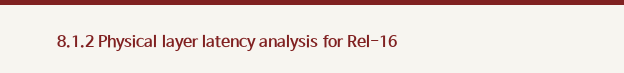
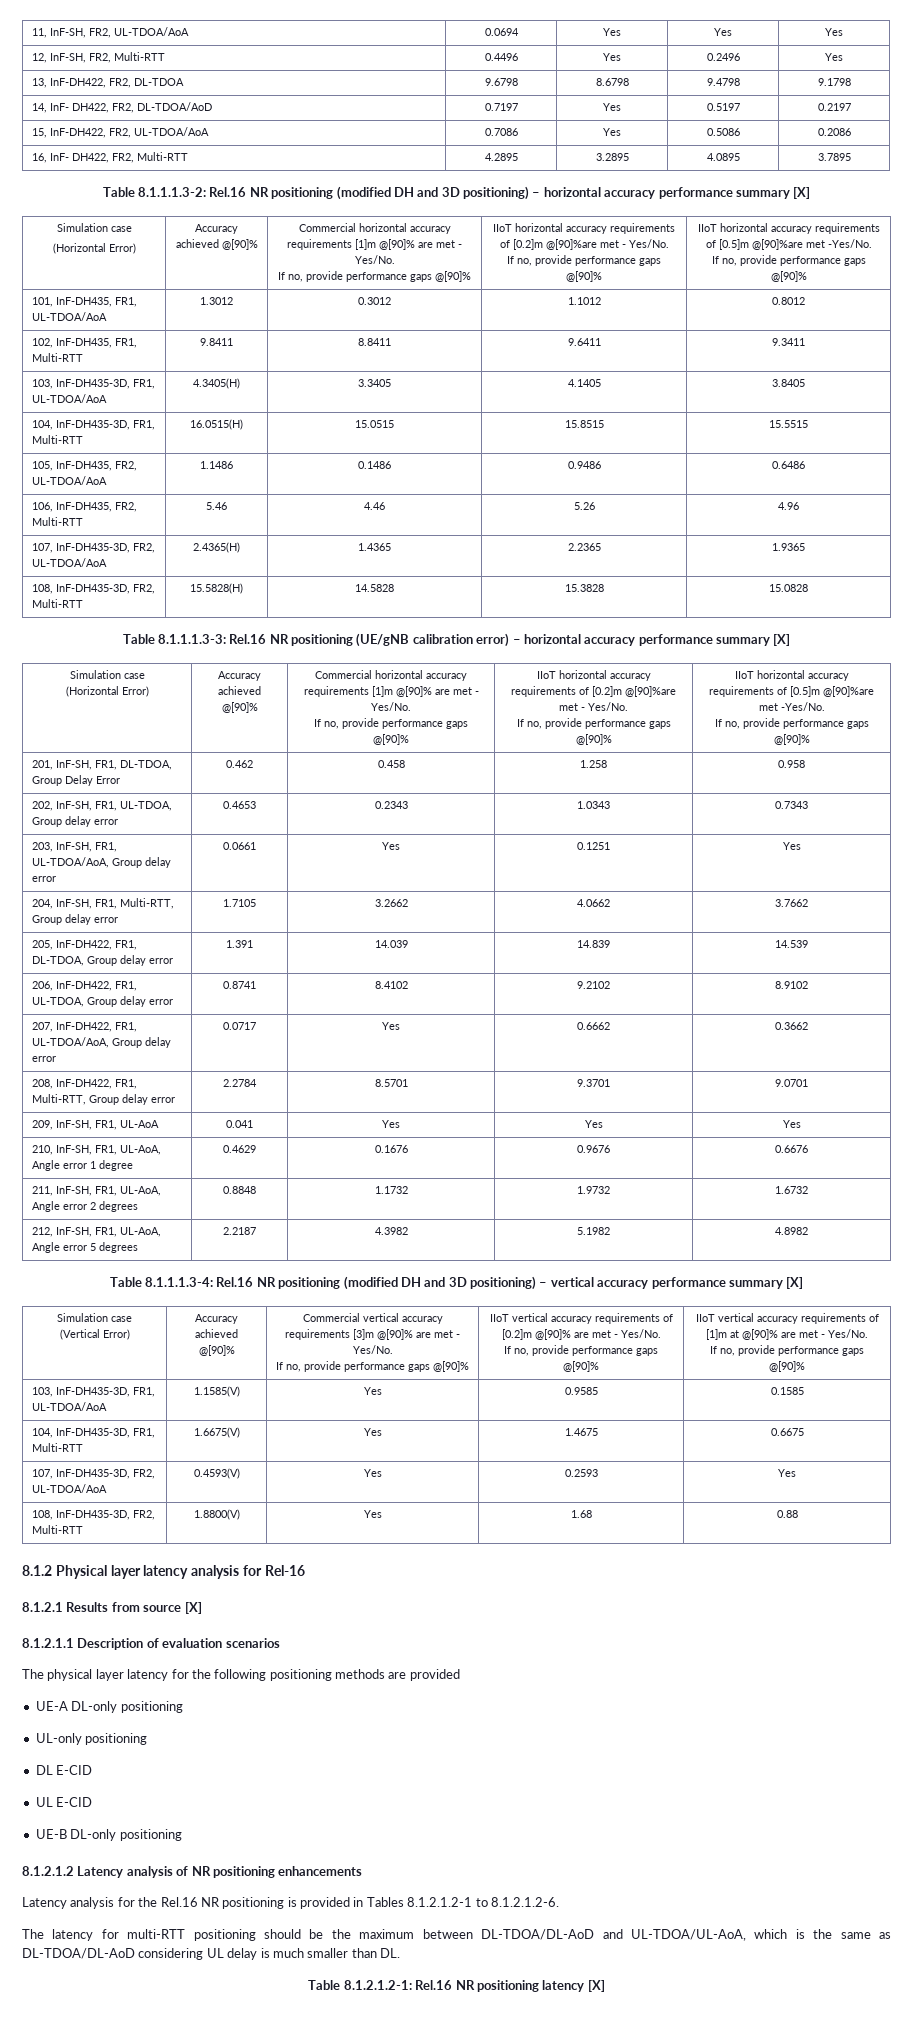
(57, 41) none -> [31,27,189,38] [484,28,519,36] [603,28,621,36] [714,28,732,36] [825,28,843,36] [31,52,165,63] [484,53,518,61] [603,53,621,61] [706,53,740,61] [825,53,843,61] [31,78,184,88] [484,78,518,86] [595,78,629,86] [706,78,740,86] [817,78,851,86] [31,102,212,113] [484,103,518,111] [603,103,621,111] [706,103,740,111] [817,103,851,111] [31,127,209,138] [484,128,518,136] [603,128,621,136] [706,128,740,136] [817,128,851,136] [31,152,188,163] [484,153,518,161] [595,153,629,161] [706,153,740,161] [817,153,851,161] [102,186,811,200] [56,223,132,232] [52,243,136,254] [195,224,238,234] [175,239,258,250] [298,223,451,234] [287,239,462,250] [354,255,395,264] [278,271,471,282] [493,223,675,234] [499,239,669,250] [507,255,661,266] [565,271,602,282] [697,223,880,234] [705,239,872,250] [711,255,866,266] [770,271,807,282] [31,297,137,307] [31,312,107,321] [200,297,233,305] [358,297,391,305] [567,297,601,305] [771,297,805,305] [31,338,137,348] [31,353,83,362] [200,338,233,346] [358,338,391,346] [567,338,601,346] [771,338,805,346] [31,379,155,389] [31,394,107,403] [193,378,240,389] [358,379,391,387] [567,379,601,387] [771,379,805,387] [31,420,155,430] [31,435,83,444] [190,419,243,430] [355,420,394,428] [564,420,604,428] [768,420,808,428] [31,461,137,471] [31,476,107,485] [200,461,233,469] [358,461,391,469] [567,461,601,469] [771,461,805,469] [31,502,137,512] [31,517,83,526] [206,502,227,510] [364,502,385,510] [573,502,595,510] [777,502,799,510] [31,543,155,553] [31,558,107,567] [193,542,240,553] [358,543,391,551] [567,543,601,551] [771,543,805,551] [31,584,155,594] [31,599,83,608] [190,583,243,594] [355,584,394,592] [564,584,604,592] [768,584,808,592] [122,633,791,647] [69,670,145,679] [65,686,149,697] [218,671,261,681] [218,686,261,695] [221,702,258,713] [315,670,467,681] [303,686,479,697] [371,702,411,711] [314,718,468,729] [373,734,409,745] [536,670,651,681] [511,686,676,697] [558,702,628,711] [516,718,671,729] [575,734,612,745] [734,670,849,681] [708,686,874,697] [758,702,825,711] [714,718,869,729] [773,734,810,745] [31,760,172,770] [31,775,120,786] [226,760,253,768] [377,760,405,768] [579,760,607,768] [777,760,805,768] [31,801,172,811] [31,816,118,827] [223,801,256,809] [374,801,408,809] [576,801,610,809] [774,801,808,809] [31,842,117,852] [31,857,171,868] [31,876,56,882] [223,842,256,850] [382,842,400,850] [576,842,610,850] [782,842,801,850] [31,898,174,909] [31,914,118,925] [223,899,256,907] [374,899,408,907] [576,899,610,907] [774,899,808,907] [31,940,137,950] [31,955,173,966] [226,940,253,948] [374,940,408,948] [576,940,610,948] [774,940,808,948] [31,981,137,991] [31,996,173,1007] [223,981,256,989] [374,981,408,989] [576,981,610,989] [774,981,808,989] [31,1022,137,1032] [31,1037,171,1048] [31,1056,56,1062] [223,1022,256,1030] [382,1022,400,1030] [576,1022,610,1030] [774,1022,808,1030] [31,1079,137,1089] [31,1094,175,1105] [223,1079,257,1087] [374,1079,408,1087] [576,1079,610,1087] [774,1079,808,1087] [31,1120,159,1130] [226,1120,253,1128] [382,1120,400,1128] [584,1120,603,1128] [782,1120,801,1128] [31,1145,161,1155] [31,1160,133,1171] [223,1145,256,1153] [374,1145,408,1153] [576,1145,610,1153] [774,1145,808,1153] [31,1186,161,1196] [31,1201,138,1212] [223,1186,256,1194] [374,1186,408,1194] [576,1186,610,1194] [774,1186,808,1194] [31,1227,161,1237] [31,1242,138,1253] [223,1227,256,1235] [374,1227,408,1235] [576,1227,610,1235] [774,1227,808,1235] [109,1276,804,1290] [57,1313,132,1322] [59,1329,130,1340] [195,1314,238,1324] [195,1329,238,1338] [198,1345,235,1356] [302,1313,443,1324] [285,1329,460,1340] [352,1345,393,1354] [276,1361,469,1372] [489,1313,673,1324] [501,1329,661,1340] [504,1345,658,1356] [562,1361,599,1372] [695,1313,879,1324] [705,1329,868,1340] [709,1345,864,1356] [768,1361,805,1372] [31,1387,155,1397] [31,1402,107,1411] [193,1386,240,1397] [363,1387,382,1395] [564,1387,598,1395] [770,1387,804,1395] [31,1428,155,1438] [31,1443,83,1452] [193,1427,240,1438] [363,1428,382,1436] [564,1428,598,1436] [770,1428,804,1436] [31,1469,155,1479] [31,1484,107,1493] [193,1468,240,1479] [363,1469,382,1477] [564,1469,598,1477] [777,1469,796,1477] [31,1510,155,1520] [31,1525,83,1534] [193,1509,240,1520] [363,1510,382,1518] [570,1510,592,1518] [776,1510,798,1518] 11, InF-SH, FR2, UL-TDOA/AoA | 0.0694 | Yes | Yes | Yes // 12, InF-SH, FR2, Multi-RTT | 0.4496 | Yes | 0.2496 | Yes // 13, InF-DH422, FR2, DL-TDOA | 9.6798 | 8.6798 | 9.4798 | 9.1798 // 14, InF- DH422, FR2, DL-TDOA/AoD | 0.7197 | Yes | 0.5197 | 0.2197 // 15, InF-DH422, FR2, UL-TDOA/AoA | 0.7086 | Yes | 0.5086 | 0.2086 // 16, InF- DH422, FR2, Multi-RTT | 4.2895 | 3.2895 | 4.0895 | 3.7895 // Table 8.1.1.1.3-2: Rel.16 NR positioning (modified DH and 3D positioning) – horizontal accuracy performance summary [X] // Simulation case // (Horizontal Error) | Accuracy achieved @[90]% | Commercial horizontal accuracy requirements [1]m @[90]% are met - Yes/No. // If no, provide performance gaps @[90]% | IIoT horizontal accuracy requirements of [0.2]m @[90]%are met - Yes/No. // If no, provide performance gaps @[90]% | IIoT horizontal accuracy requirements of [0.5]m @[90]%are met -Yes/No. // If no, provide performance gaps @[90]% // 101, InF-DH435, FR1, UL-TDOA/AoA | 1.3012 | 0.3012 | 1.1012 | 0.8012 // 102, InF-DH435, FR1, Multi-RTT | 9.8411 | 8.8411 | 9.6411 | 9.3411 // 103, InF-DH435-3D, FR1, UL-TDOA/AoA | 4.3405(H) | 3.3405 | 4.1405 | 3.8405 // 104, InF-DH435-3D, FR1, Multi-RTT | 16.0515(H) | 15.0515 | 15.8515 | 15.5515 // 105, InF-DH435, FR2, UL-TDOA/AoA | 1.1486 | 0.1486 | 0.9486 | 0.6486 // 106, InF-DH435, FR2, Multi-RTT | 5.46 | 4.46 | 5.26 | 4.96 // 107, InF-DH435-3D, FR2, UL-TDOA/AoA | 2.4365(H) | 1.4365 | 2.2365 | 1.9365 // 108, InF-DH435-3D, FR2, Multi-RTT | 15.5828(H) | 14.5828 | 15.3828 | 15.0828 // Table 8.1.1.1.3-3: Rel.16 NR positioning (UE/gNB calibration error) – horizontal accuracy performance summary [X] // Simulation case // (Horizontal Error) | Accuracy achieved @[90]% | Commercial horizontal accuracy requirements [1]m @[90]% are met - Yes/No. // If no, provide performance gaps @[90]% | IIoT horizontal accuracy requirements of [0.2]m @[90]%are met - Yes/No. // If no, provide performance gaps @[90]% | IIoT horizontal accuracy requirements of [0.5]m @[90]%are met -Yes/No. // If no, provide performance gaps @[90]% // 201, InF-SH, FR1, DL-TDOA, Group Delay Error | 0.462 | 0.458 | 1.258 | 0.958 // 202, InF-SH, FR1, UL-TDOA, Group delay error | 0.4653 | 0.2343 | 1.0343 | 0.7343 // 203, InF-SH, FR1, UL-TDOA/AoA, Group delay error | 0.0661 | Yes | 0.1251 | Yes // 204, InF-SH, FR1, Multi-RTT, Group delay error | 1.7105 | 3.2662 | 4.0662 | 3.7662 // 205, InF-DH422, FR1, DL-TDOA, Group delay error | 1.391 | 14.039 | 14.839 | 14.539 // 206, InF-DH422, FR1, UL-TDOA, Group delay error | 0.8741 | 8.4102 | 9.2102 | 8.9102 // 207, InF-DH422, FR1, UL-TDOA/AoA, Group delay error | 0.0717 | Yes | 0.6662 | 0.3662 // 208, InF-DH422, FR1, Multi-RTT, Group delay error | 2.2784 | 8.5701 | 9.3701 | 9.0701 // 209, InF-SH, FR1, UL-AoA | 0.041 | Yes | Yes | Yes // 210, InF-SH, FR1, UL-AoA, Angle error 1 degree | 0.4629 | 0.1676 | 0.9676 | 0.6676 // 211, InF-SH, FR1, UL-AoA, Angle error 2 degrees | 0.8848 | 1.1732 | 1.9732 | 1.6732 // 212, InF-SH, FR1, UL-AoA, Angle error 5 degrees | 2.2187 | 4.3982 | 5.1982 | 4.8982 // Table 8.1.1.1.3-4: Rel.16 NR positioning (modified DH and 3D positioning) – vertical accuracy performance summary [X] // Simulation case // (Vertical Error) | Accuracy achieved @[90]% | Commercial vertical accuracy requirements [3]m @[90]% are met - Yes/No. // If no, provide performance gaps @[90]% | IIoT vertical accuracy requirements of [0.2]m @[90]% are met - Yes/No. // If no, provide performance gaps @[90]% | IIoT vertical accuracy requirements of [1]m at @[90]% are met - Yes/No. // If no, provide performance gaps @[90]% // 103, InF-DH435-3D, FR1, UL-TDOA/AoA | 1.1585(V) | Yes | 0.9585 | 0.1585 // 104, InF-DH435-3D, FR1, Multi-RTT | 1.6675(V) | Yes | 1.4675 | 0.6675 // 107, InF-DH435-3D, FR2, UL-TDOA/AoA | 0.4593(V) | Yes | 0.2593 | Yes // 108, InF-DH435-3D, FR2, Multi-RTT | 1.8800(V) | Yes | 1.68 | 0.88 //
(397, 41) none -> [22,1602,202,1614] [22,1638,280,1650] [22,1669,460,1681] [35,1701,183,1713] [35,1733,148,1745] [35,1765,93,1775] [35,1797,93,1807] [35,1829,182,1841] [22,1866,363,1878] [22,1897,559,1909] [22,1929,891,1941] [22,1948,400,1960] [308,1980,605,1992] // 8.1.2.1 Results from source [X] // 8.1.2.1.1 Description of evaluation scenarios // The physical layer latency for the following positioning methods are provided // UE-A DL-only positioning // UL-only positioning // DL E-CID // UL E-CID // UE-B DL-only positioning // 8.1.2.1.2 Latency analysis of NR positioning enhancements // Latency analysis for the Rel.16 NR positioning is provided in Tables 8.1.2.1.2-1 to 8.1.2.1.2-6. // The latency for multi-RTT positioning should be the maximum between DL-TDOA/DL-AoD and UL-TDOA/UL-AoA, which is the same as DL-TDOA/DL-AoD considering UL delay is much smaller than DL. // Table 8.1.2.1.2-1: Rel.16 NR positioning latency [X]

